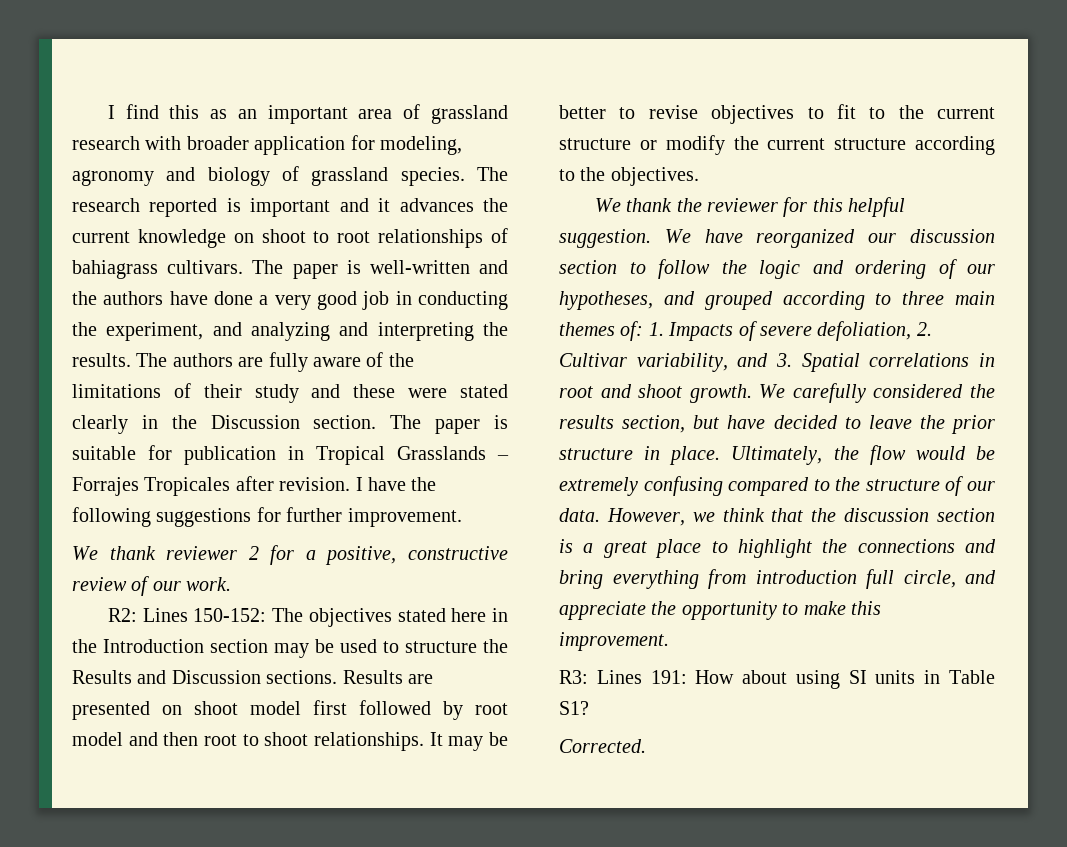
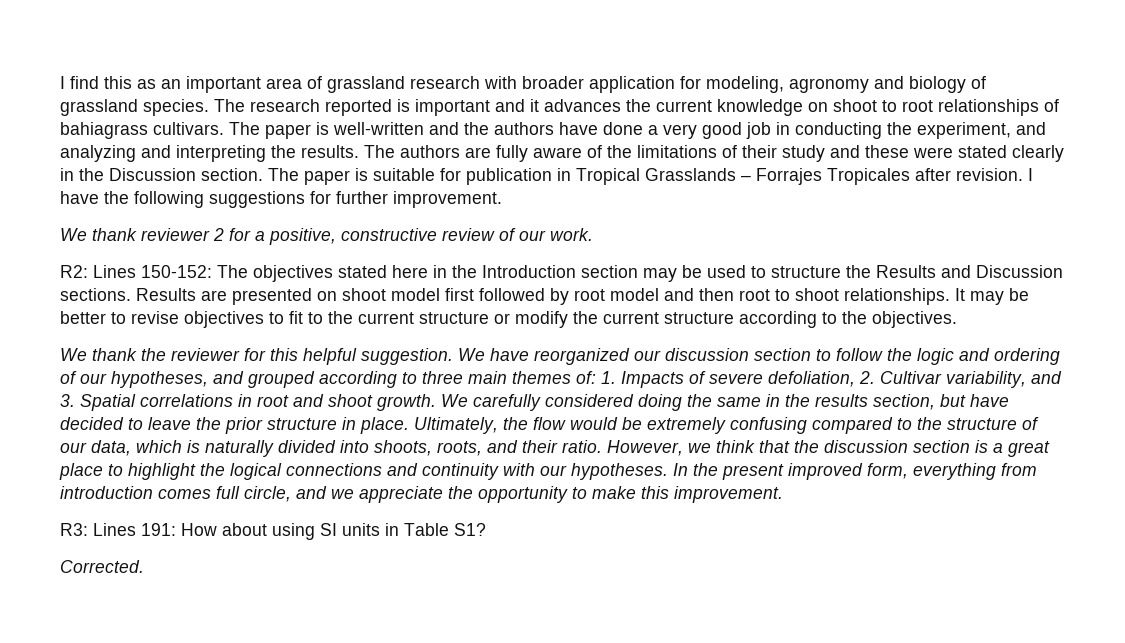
(964, 391) none -> [638,394,780,411] doing the same in
[559,508,600,522] data. -> [91,440,602,457] data, which is naturally divided into shoots, roots, and their ratio.
(848, 546) none -> [230,463,282,480] logical
[559,570,603,589] bring -> [422,463,908,480] continuity with our hypotheses. In the present improved form,
(857, 577) none -> [158,489,211,499] comes
(996, 577) none -> [331,489,354,499] we

